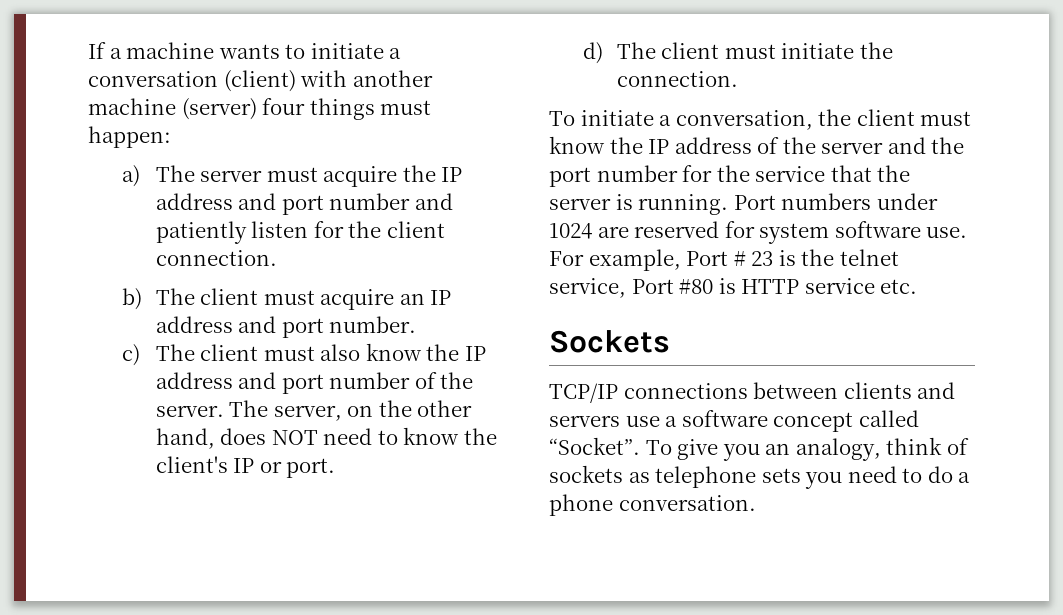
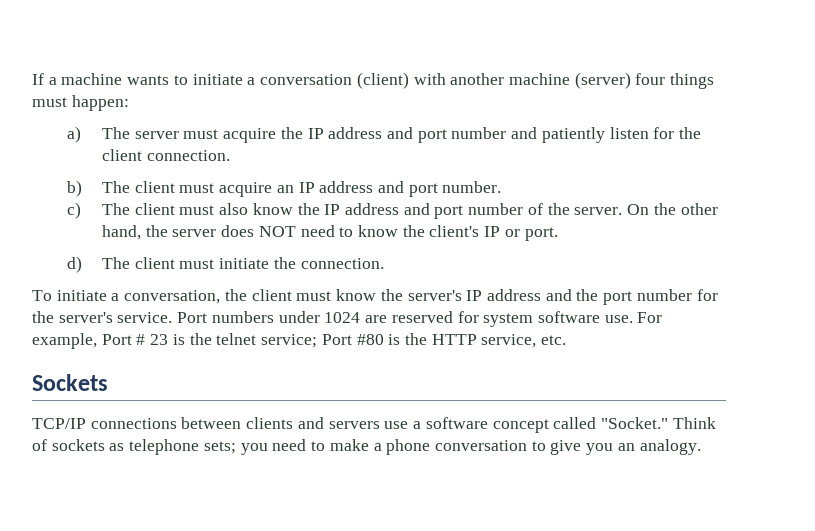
[229,400,374,421] The server, on -> [627,204,650,215] On
(215, 438) none -> [145,225,217,237] the server
[648,137,884,154] IP address of the server -> [407,289,541,301] server's IP address
[755,165,911,182] [549,194,729,215] service that the server is running. -> [58,312,173,323] server's service.
[549,278,626,298] service, -> [261,334,318,348] service;
[741,278,875,294] HTTP service -> [404,333,537,348] the HTTP service,
[549,437,943,461] “Socket”. To give you an analogy, think -> [600,417,716,429] "Socket." Think
[761,468,801,483] sets -> [203,441,236,454] sets;
[927,466,953,483] do -> [329,439,369,451] make
[618,495,756,511] conversation. -> [434,439,701,455] conversation to give you an analogy.

